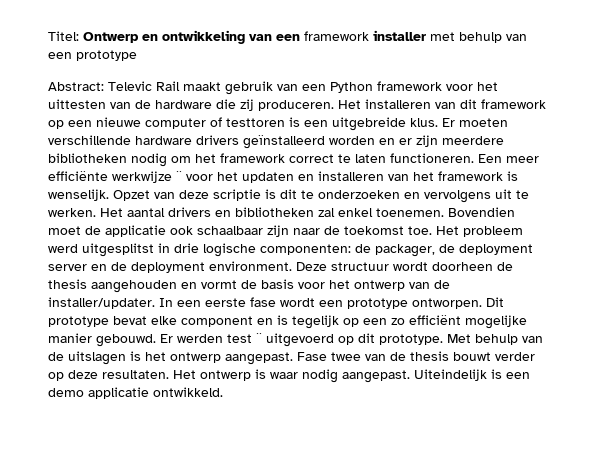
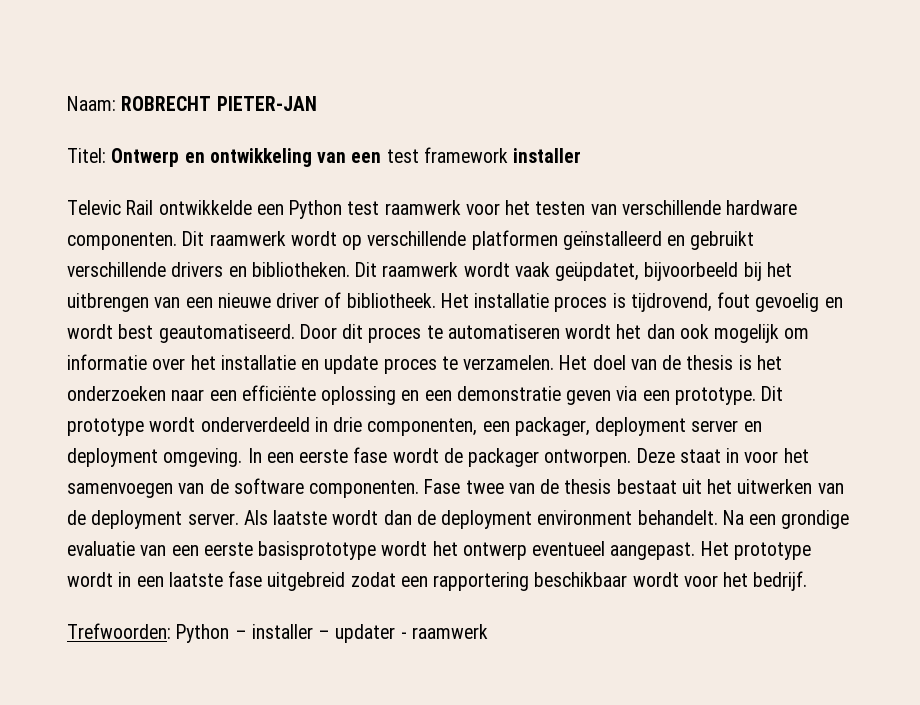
(48, 36) none -> [67,96,317,111] Naam: ROBRECHT PIETER-JAN //
(300, 37) none -> [386,149,419,163] test
[430,32,527,43] [48,50,137,61] [48,81,498,95] [48,99,546,111] [48,117,508,131] [48,135,504,149] [48,153,539,167] [48,171,518,183] [48,189,529,203] [48,207,515,217] [48,225,523,237] [48,243,533,257] [48,261,513,273] [48,279,450,293] [48,297,155,309] met behulp van een prototype // Abstract: Televic Rail maakt gebruik van een Python framework voor het uittesten van de hardware die zij produceren. Het installeren van dit framework op een nieuwe computer of testtoren is een uitgebreide klus. Er moeten verschillende hardware drivers geïnstalleerd worden en er zijn meerdere bibliotheken nodig om het framework correct te laten functioneren. Een meer efficiënte werkwijze ¨ voor het updaten en installeren van het framework is wenselijk. Opzet van deze scriptie is dit te onderzoeken en vervolgens uit te werken. Het aantal drivers en bibliotheken zal enkel toenemen. Bovendien moet de applicatie ook schaalbaar zijn naar de toekomst toe. Het probleem werd uitgesplitst in drie logische componenten: de packager, de deployment server en de deployment environment. Deze structuur wordt doorheen de thesis aangehouden en vormt de basis voor het ontwerp van de installer/updater. -> [67,200,798,219] [67,230,755,250] [67,262,792,281] [67,292,843,312] [67,324,810,343] [67,354,782,374] [67,385,784,405] [67,417,762,436] [67,448,243,467] // Televic Rail ontwikkelde een Python test raamwerk voor het testen van verschillende hardware componenten. Dit raamwerk wordt op verschillende platformen geïnstalleerd en gebruikt verschillende drivers en bibliotheken. Dit raamwerk wordt vaak geüpdatet, bijvoorbeeld bij het uitbrengen van een nieuwe driver of bibliotheek. Het installatie proces is tijdrovend, fout gevoelig en wordt best geautomatiseerd. Door dit proces te automatiseren wordt het dan ook mogelijk om informatie over het installatie en update proces te verzamelen. Het doel van de thesis is het onderzoeken naar een efficiënte oplossing en een demonstratie geven via een prototype. Dit prototype wordt onderverdeeld in drie componenten, een packager, deployment server en deployment omgeving.
[319,297,504,309] [48,315,527,329] [48,333,543,347] [48,351,293,365] een prototype ontworpen. Dit prototype bevat elke component en is tegelijk op een zo efficiënt mogelijke manier gebouwd. Er werden test ¨ uitgevoerd op dit prototype. Met behulp van de uitslagen is het ontwerp aangepast. -> [443,448,809,467] [67,478,420,498] de packager ontworpen. Deze staat in voor het samenvoegen van de software componenten.
[453,352,535,361] [48,369,530,383] [48,387,223,399] bouwt verder op deze resultaten. Het ontwerp is waar nodig aangepast. Uiteindelijk is een demo applicatie ontwikkeld. -> [616,479,844,494] [67,510,850,529] [67,541,811,560] [67,571,808,591] [67,623,488,643] bestaat uit het uitwerken van de deployment server. Als laatste wordt dan de deployment environment behandelt. Na een grondige evaluatie van een eerste basisprototype wordt het ontwerp eventueel aangepast. Het prototype wordt in een laatste fase uitgebreid zodat een rapportering beschikbaar wordt voor het bedrijf. // Trefwoorden: Python – installer – updater - raamwerk

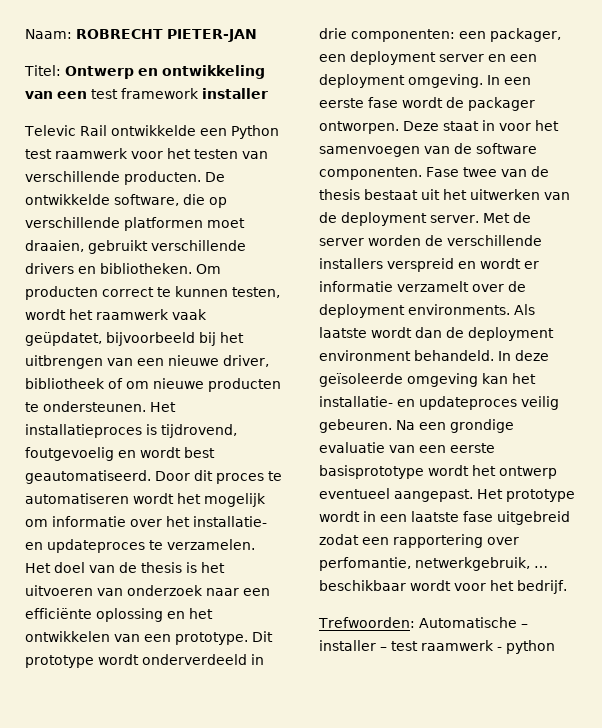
[726,200,798,215] [67,231,337,250] hardware componenten. Dit raamwerk wordt -> [124,171,225,185] [25,194,205,206] producten. De ontwikkelde software, die
[562,231,686,250] geïnstalleerd en -> [207,218,245,228] [25,240,84,252] moet draaien,
[355,262,510,277] Dit raamwerk wordt -> [196,264,221,274] [25,286,280,300] [25,309,169,320] Om producten correct te kunnen testen, wordt het raamwerk
[276,292,820,312] driver of bibliotheek. Het installatie proces is tijdrovend, fout gevoelig -> [223,355,269,367] [25,378,281,392] [25,401,176,412] [25,424,237,438] [25,447,114,461] driver, bibliotheek of om nieuwe producten te ondersteunen. Het installatieproces is tijdrovend, foutgevoelig
[646,324,709,339] dan ook -> (201, 498) none
[220,355,437,374] installatie en update proces -> [193,516,267,527] [25,539,145,553] installatie- en updateproces
[67,386,166,401] onderzoeken -> [25,585,203,596] uitvoeren van onderzoek
[424,386,638,405] een demonstratie geven via -> [189,608,213,619] [25,631,140,642] het ontwikkelen van
[367,418,478,436] componenten, -> [351,29,455,42] componenten:
(590, 426) none -> [319,54,346,62] een
(762, 426) none -> [510,54,537,62] een
(239, 519) none -> [482,212,531,223] [319,235,542,246] [319,258,539,272] [319,281,526,292] [319,304,510,318] Met de server worden de verschillende installers verspreid en wordt er informatie verzamelt over de deployment environments.
[637,510,718,525] behandelt. -> [414,350,549,361] [319,373,536,387] [319,396,559,410] [319,419,392,433] behandeld. In deze geïsoleerde omgeving kan het installatie- en updateproces veilig gebeuren.
(530, 581) none -> [487,537,519,545] [319,557,548,571] over perfomantie, netwerkgebruik, …
[176,624,230,643] Python -> [418,617,517,628] Automatische
[335,624,488,643] updater - raamwerk -> [391,640,555,654] test raamwerk - python

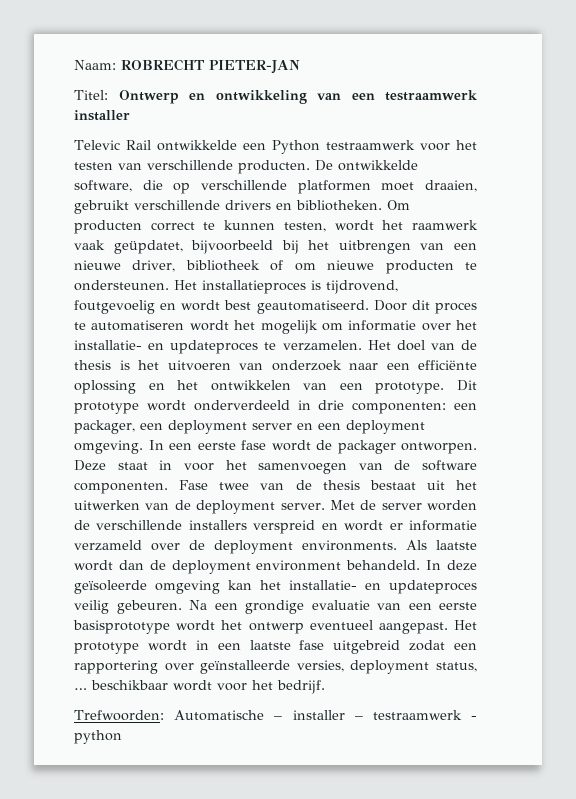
[91,88,199,99] test framework -> [385,90,478,101] testraamwerk
[25,148,128,159] test raamwerk -> [325,140,415,150] testraamwerk
[397,281,469,292] verzamelt -> [74,540,142,551] verzameld
[319,557,530,571] perfomantie, netwerkgebruik, -> [200,660,477,674] geïnstalleerde versies, deployment status,
[391,640,494,651] test raamwerk -> [372,710,462,720] testraamwerk

